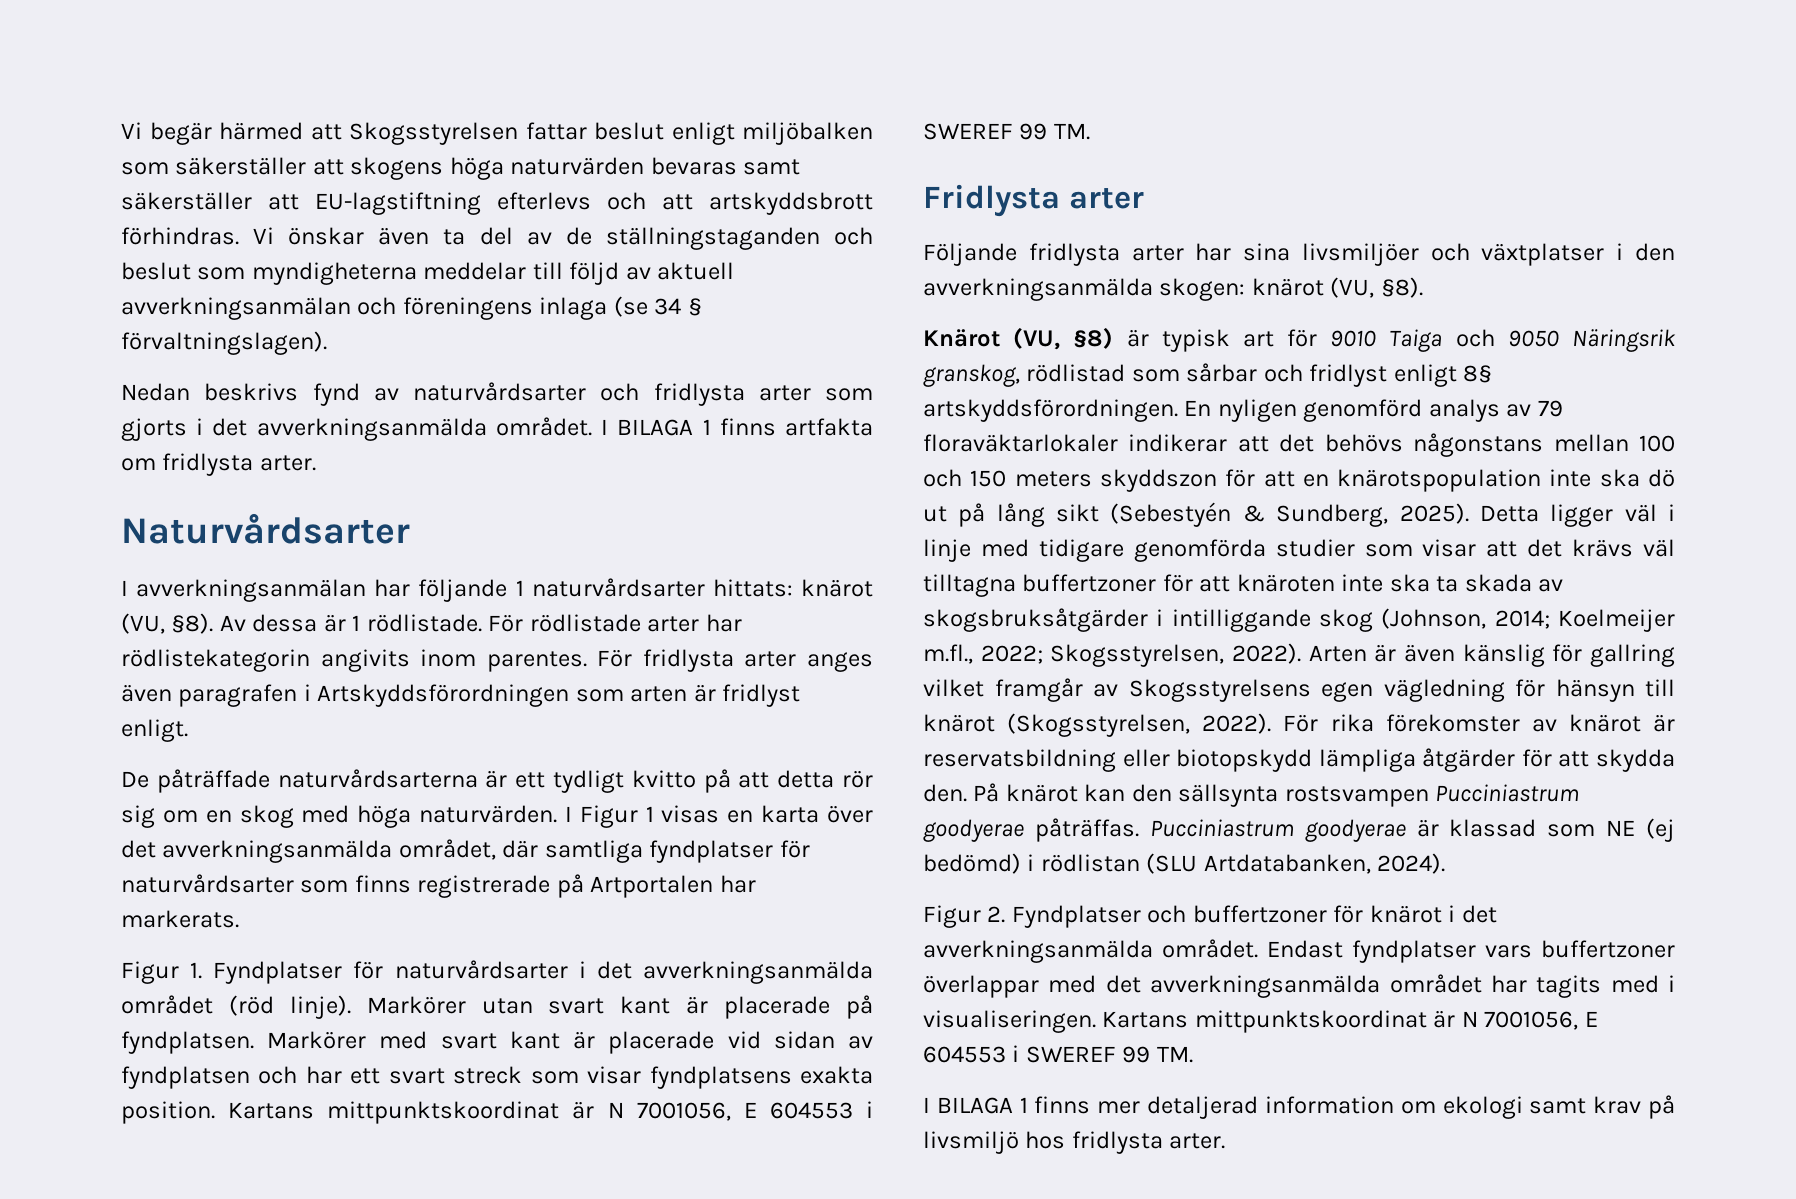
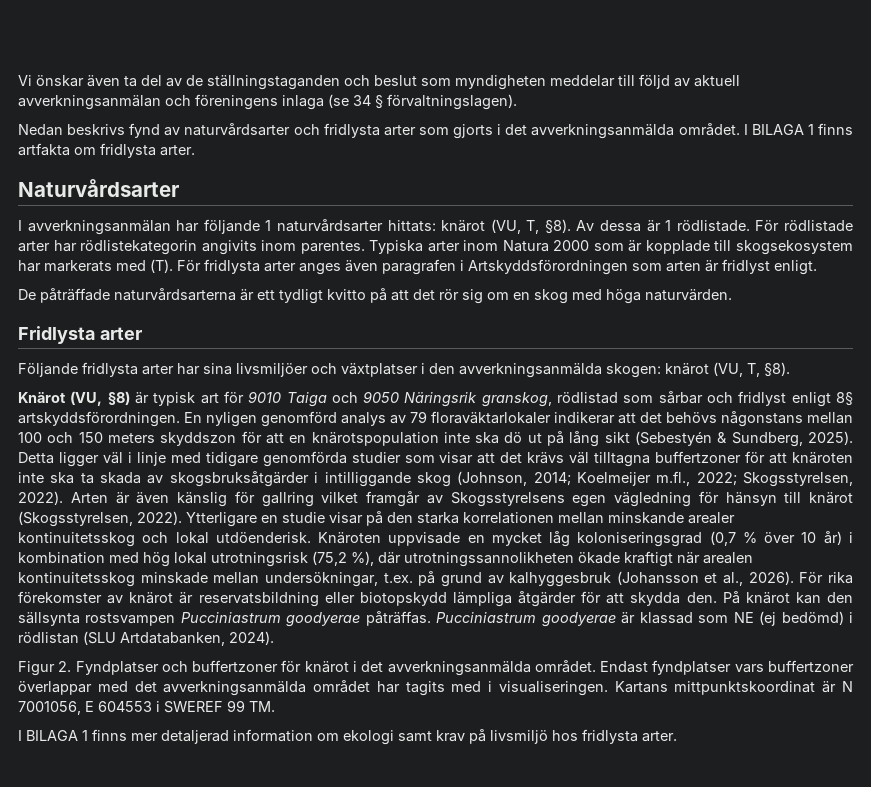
[121,122,873,145] [121,157,801,180] [121,192,873,215] [121,227,275,245] Vi begär härmed att Skogsstyrelsen fattar beslut enligt miljöbalken som säkerställer att skogens höga naturvärden bevaras samt säkerställer att EU-lagstiftning efterlevs och att artskyddsbrott förhindras. Vi -> [18,75,32,86] Vi
[251,262,417,285] myndigheterna -> [455,75,546,90] myndigheten
(165, 623) none -> [526,220,540,234] T,
(587, 661) none -> [369,240,853,255] [18,259,173,273] Typiska arter inom Natura 2000 som är kopplade till skogsekosystem har markerats med (T).
[777,770,835,788] detta -> [413,289,435,300] det
[564,805,873,828] [121,839,810,863] [121,874,756,898] [121,910,239,928] [121,960,874,984] [121,995,873,1019] [121,1031,873,1054] [121,1066,873,1089] [121,1101,873,1124] [923,123,1090,140] I Figur 1 visas en karta över det avverkningsanmälda området, där samtliga fyndplatser för naturvårdsarter som finns registrerade på Artportalen har markerats. // Figur 1. Fyndplatser för naturvårdsarter i det avverkningsanmälda området (röd linje). Markörer utan svart kant är placerade på fyndplatsen. Markörer med svart kant är placerade vid sidan av fyndplatsen och har ett svart streck som visar fyndplatsens exakta position. Kartans mittpunktskoordinat är N 7001056, E 604553 i SWEREF 99 TM. -> (732, 295) none
(1375, 287) none -> [747,363,760,377] T,
(1272, 723) none -> [186,511,735,527] [18,531,853,547] [18,551,753,567] [18,571,794,587] Ytterligare en studie visar på den starka korrelationen mellan minskande arealer kontinuitetsskog och lokal utdöenderisk. Knäroten uppvisade en mycket låg koloniseringsgrad (0,7 % över 10 år) i kombination med hög lokal utrotningsrisk (75,2 %), där utrotningssannolikheten ökade kraftigt när arealen kontinuitetsskog minskade mellan undersökningar, t.ex. på grund av kalhyggesbruk (Johansson et al., 2026).

